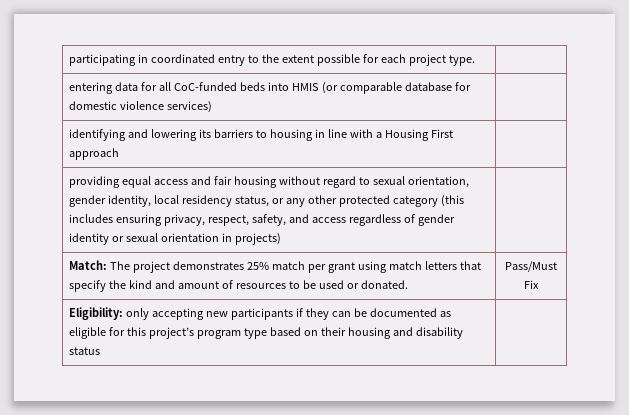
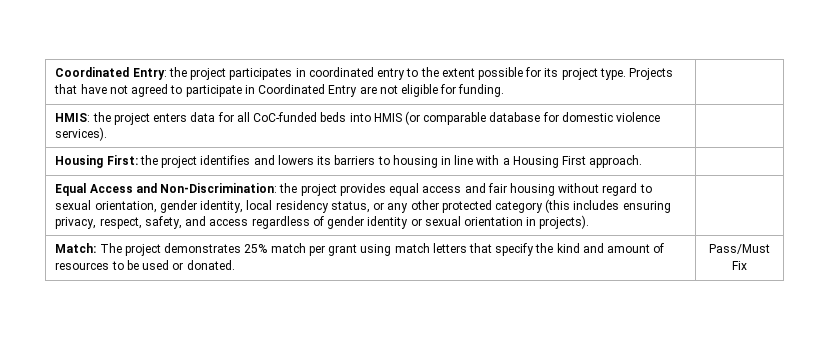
[69,54,137,66] participating -> [55,67,293,80] Coordinated Entry: the project participates
[380,54,406,63] each -> [544,68,559,77] its
[69,82,114,94] | // entering -> [629,68,674,80] [54,84,505,97] [55,112,188,125] Projects that have not agreed to participate in Coordinated Entry are not eligible for funding. | // HMIS: the project enters
[167,101,213,113] [69,129,198,141] services) | // identifying and lowering -> [55,127,108,141] [55,155,314,168] services). | // Housing First: the project identifies and lowers
[69,148,120,160] [69,176,121,188] approach | // providing -> [589,155,643,168] [55,183,386,196] approach. | // Equal Access and Non-Discrimination: the project provides
[234,233,281,245] projects) -> [539,215,590,229] projects).
[69,307,451,320] [69,327,463,339] [69,347,101,355] // Eligibility: only accepting new participants if they can be documented as eligible for this project’s program type based on their housing and disability status | -> (747, 265) none

